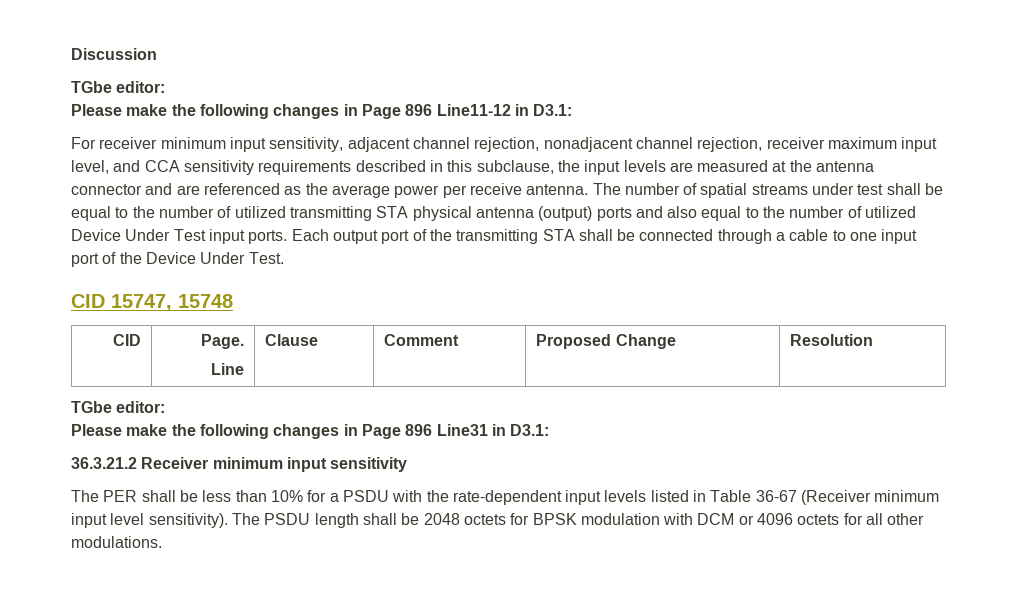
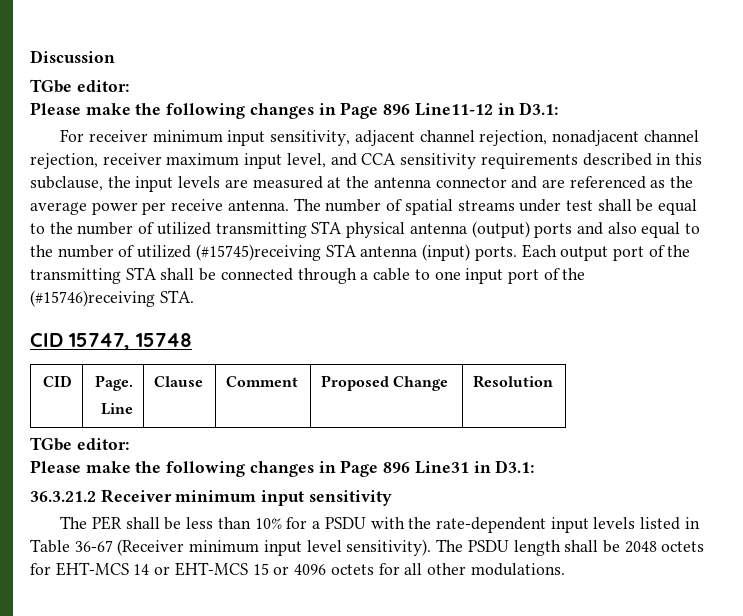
[71,229,245,244] Device Under Test input -> [195,244,471,261] (#15745)receiving STA antenna (input)
[145,252,284,264] Device Under Test. -> [30,290,194,307] (#15746)receiving STA.
[532,513,735,525] BPSK modulation with DCM -> [55,562,269,576] EHT-MCS 14 or EHT-MCS 15

